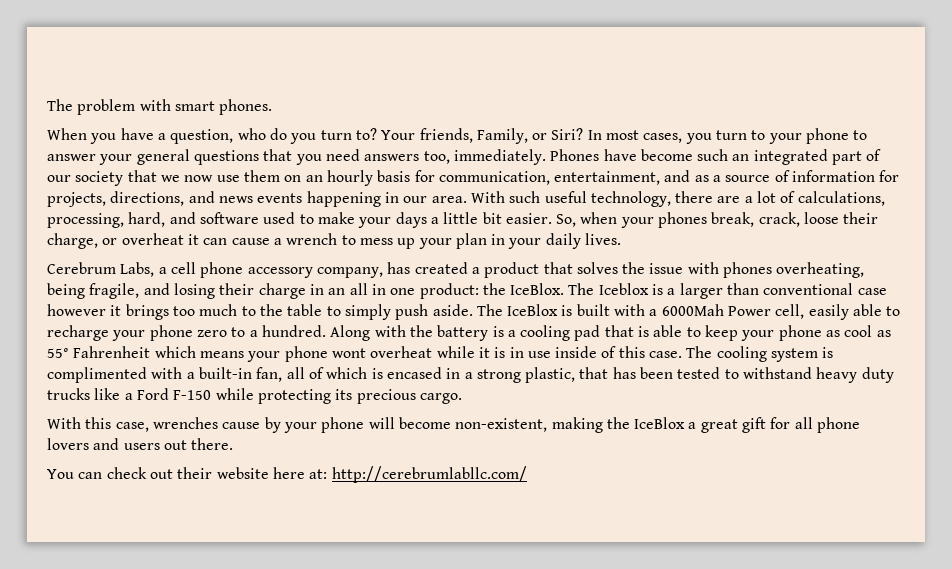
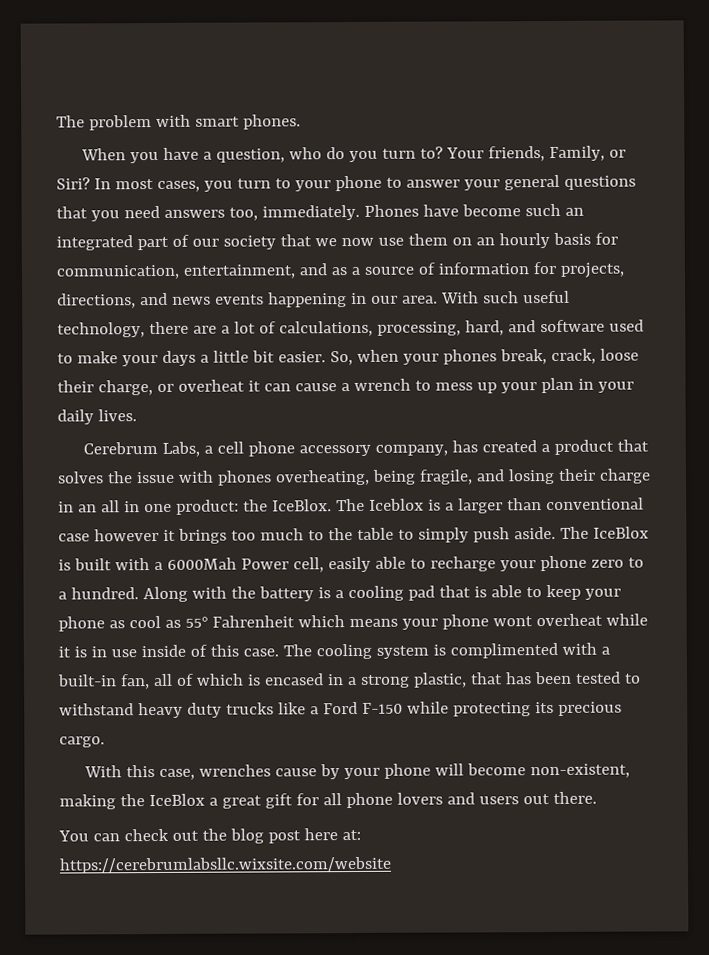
[177,467,269,479] their website -> [201,828,301,844] the blog post
[331,466,527,483] http://cerebrumlabllc.com/ -> [59,856,391,874] https://cerebrumlabsllc.wixsite.com/website

